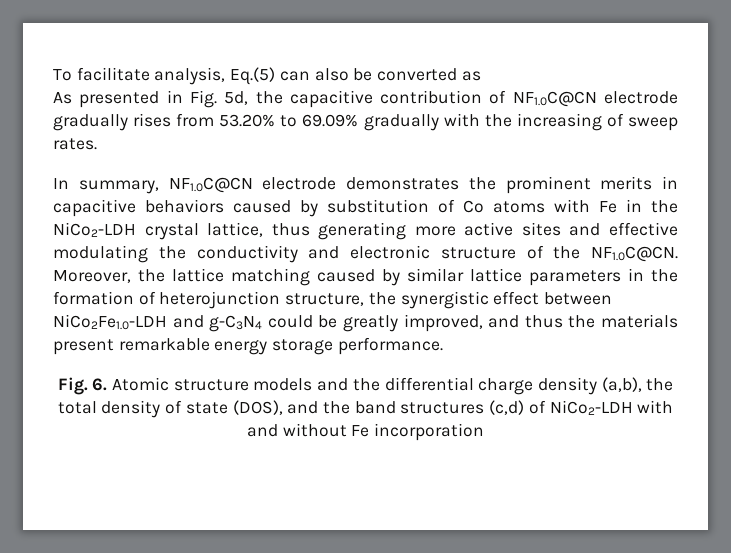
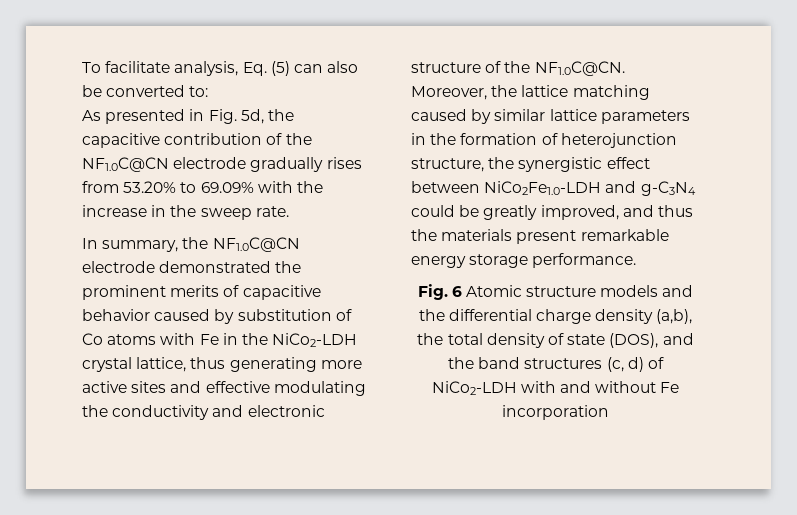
[230,67,276,85] Eq.(5) -> [242,61,290,76] Eq. (5)
[461,71,481,81] as -> [189,86,209,97] to:
(507, 97) none -> [285,133,312,145] the
[363,114,439,131] gradually -> (254, 187) none
[516,113,678,131] [53,138,97,150] increasing of sweep rates. -> [82,205,289,220] increase in the sweep rate.
[168,177,459,193] NF1.0C@CN electrode demonstrates -> [182,237,300,252] [82,261,272,273] the NF1.0C@CN electrode demonstrated
[662,176,678,189] [53,199,224,217] in capacitive behaviors -> [223,285,321,300] [82,309,150,321] of capacitive behavior
[92,378,108,391] 6. -> [451,286,462,297] 6
[489,400,525,415] (c,d) -> [606,357,644,372] (c, d)

